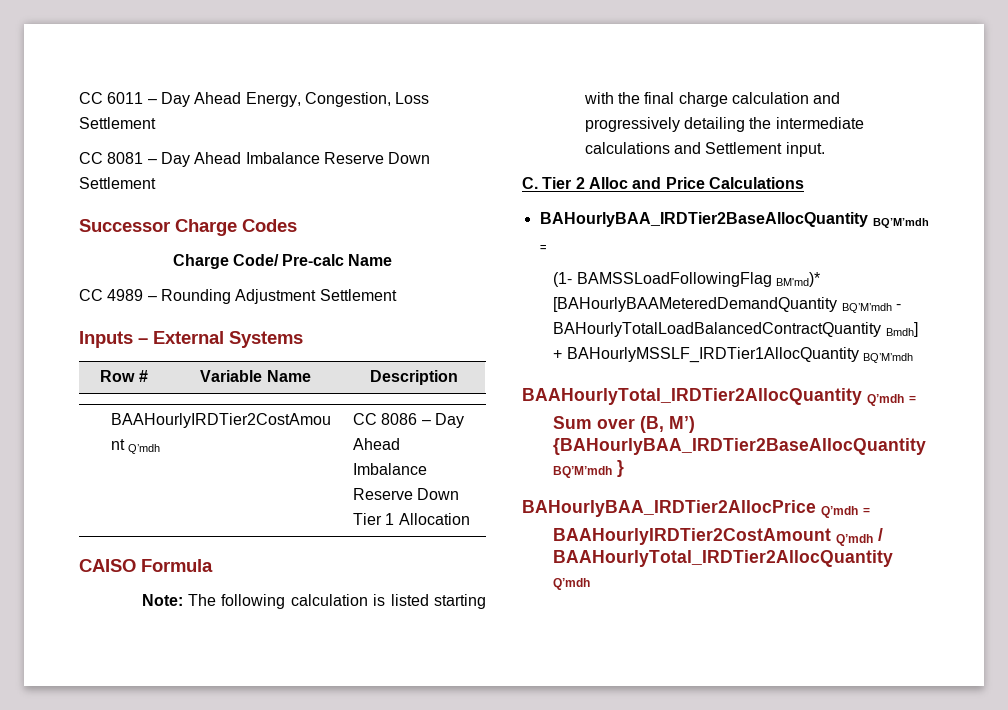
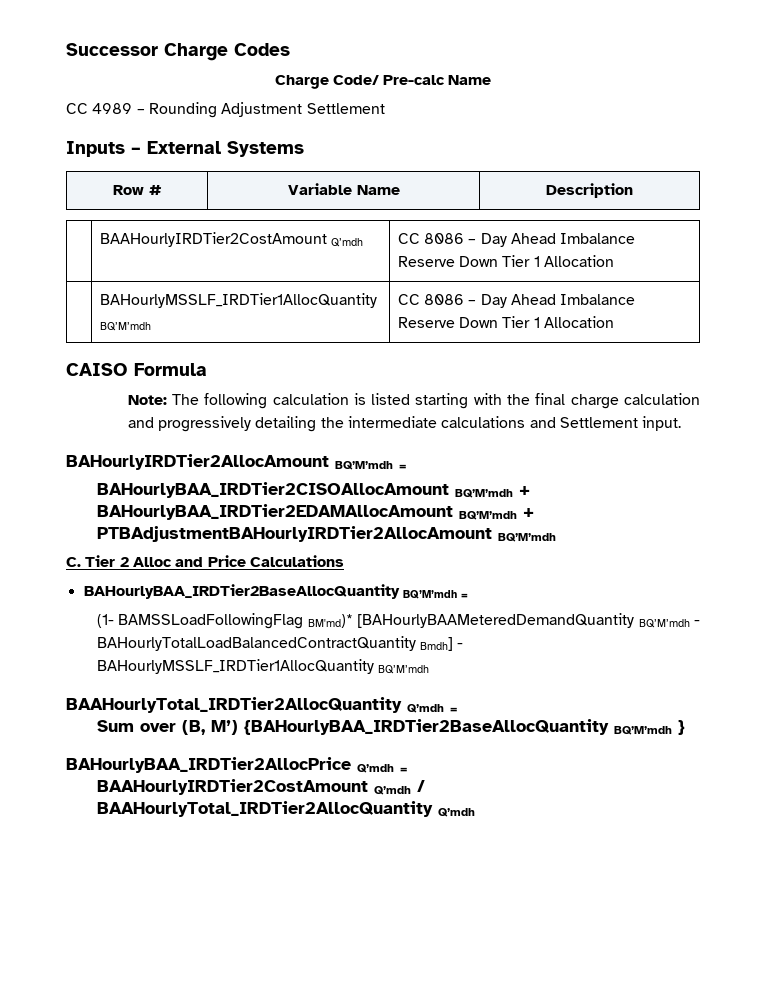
[79,92,430,107] [79,117,156,129] [79,152,431,167] [79,177,156,189] CC 6011 – Day Ahead Energy, Congestion, Loss Settlement // CC 8081 – Day Ahead Imbalance Reserve Down Settlement // -> (66, 49) none
(470, 519) none -> [99,293,377,308] [99,322,151,331] [397,294,636,308] [397,316,614,328] // | BAHourlyMSSLF_IRDTier1AllocQuantity BQ’M’mdh | CC 8086 – Day Ahead Imbalance Reserve Down Tier 1 Allocation
(825, 149) none -> [66,454,406,470] [96,482,530,498] [96,504,534,520] [96,526,556,542] // BAHourlyIRDTier2AllocAmount BQ’M’mdh = // BAHourlyBAA_IRDTier2CISOAllocAmount BQ’M’mdh + BAHourlyBAA_IRDTier2EDAMAllocAmount BQ’M’mdh + PTBAdjustmentBAHourlyIRDTier2AllocAmount BQ’M’mdh
[553,350,563,359] + -> [457,643,464,648] -

